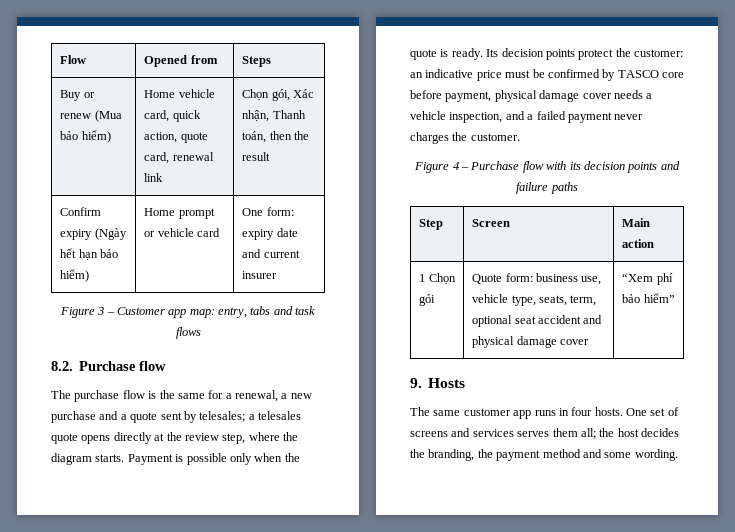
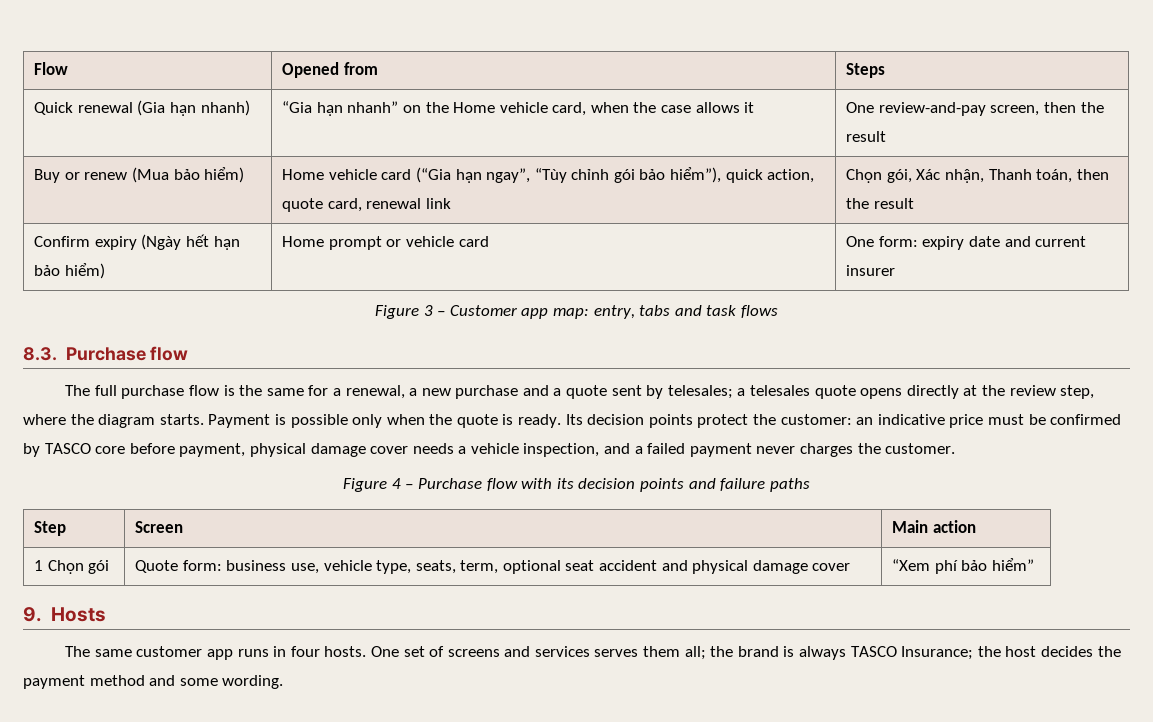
(272, 61) none -> [34,100,250,116] [282,101,755,116] [846,102,1104,116] [846,131,887,142] // Quick renewal (Gia hạn nhanh) | “Gia hạn nhanh” on the Home vehicle card, when the case allows it | One review-and-pay screen, then the result
[144,110,170,122] card, -> [381,167,722,183] card (“Gia hạn ngay”, “Tùy chỉnh gói bảo hiểm”),
[51,361,73,371] 8.2. -> [23,347,57,361] 8.3.
(71, 394) none -> [94,385,117,396] full
(615, 432) none -> [737,646,1001,660] brand is always TASCO Insurance; the
[428,449,493,461] branding, the -> (1121, 651) none

